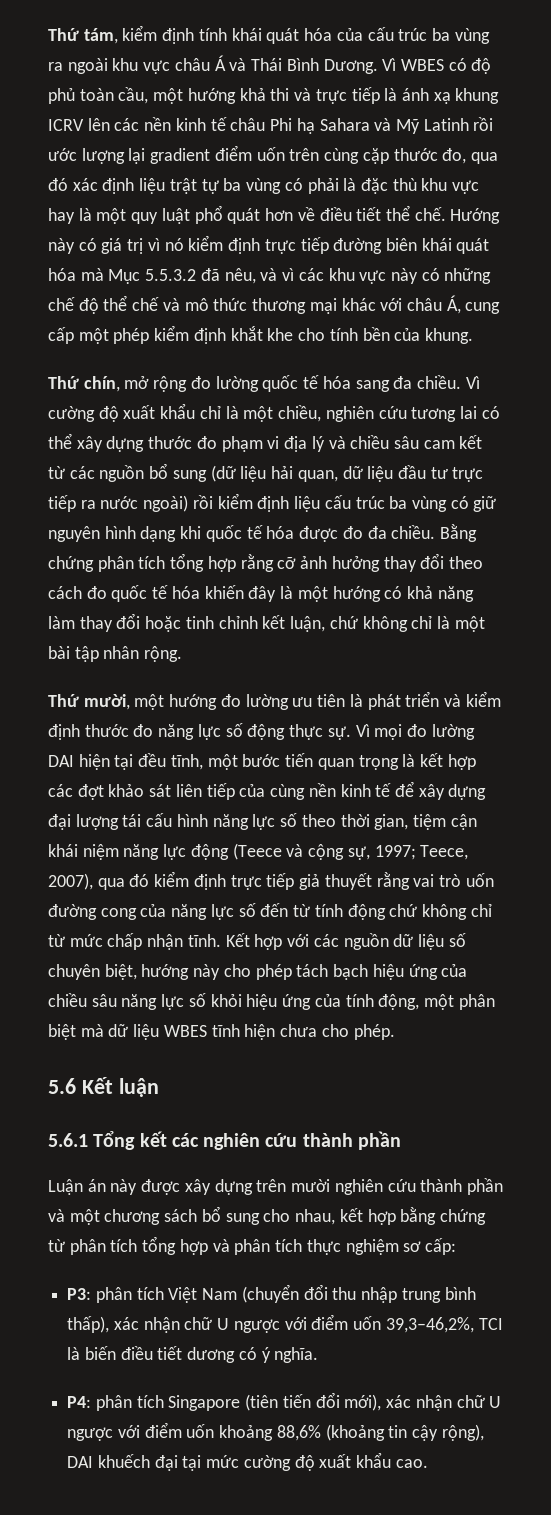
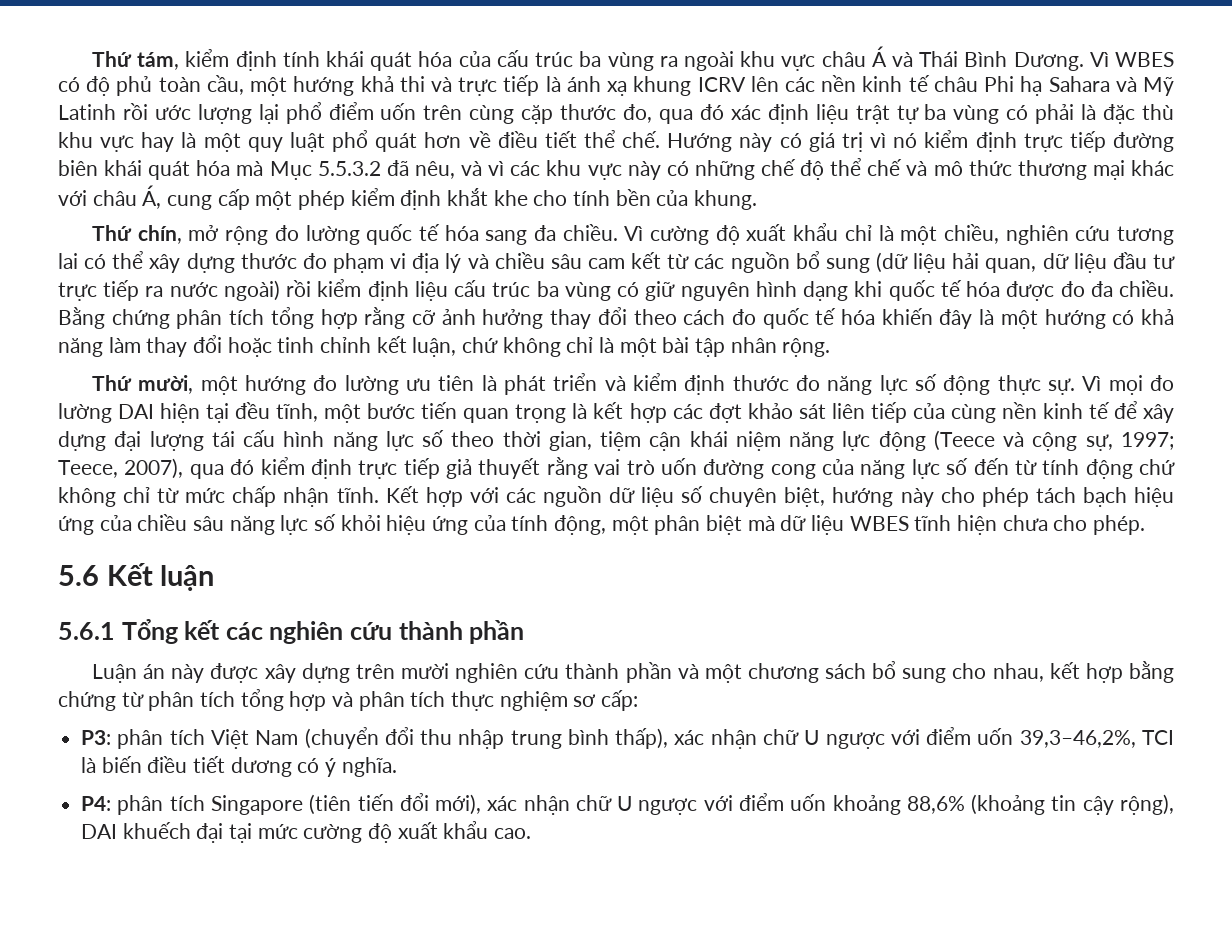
[150,148,211,164] gradient -> [285,102,322,124] phổ

